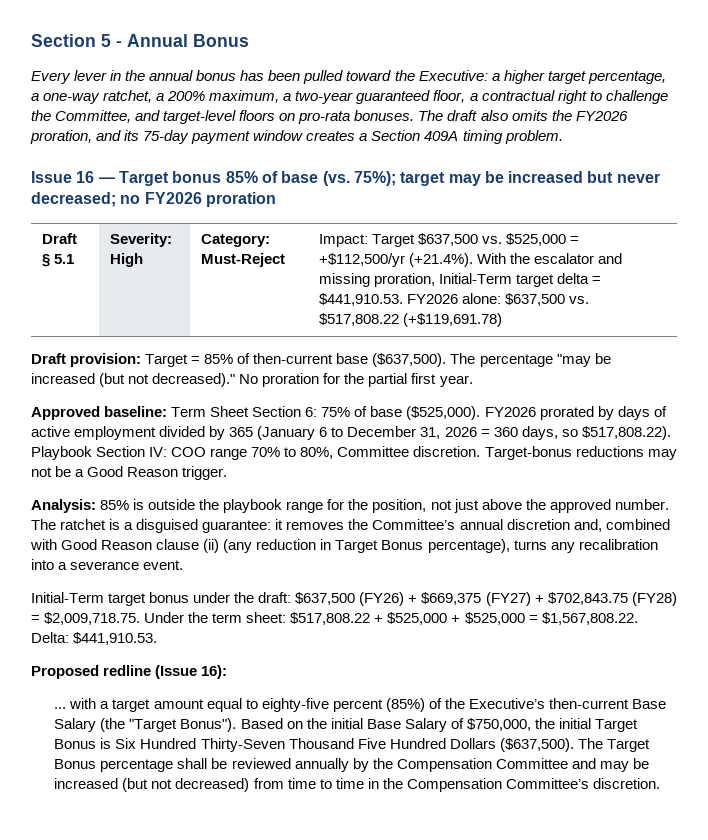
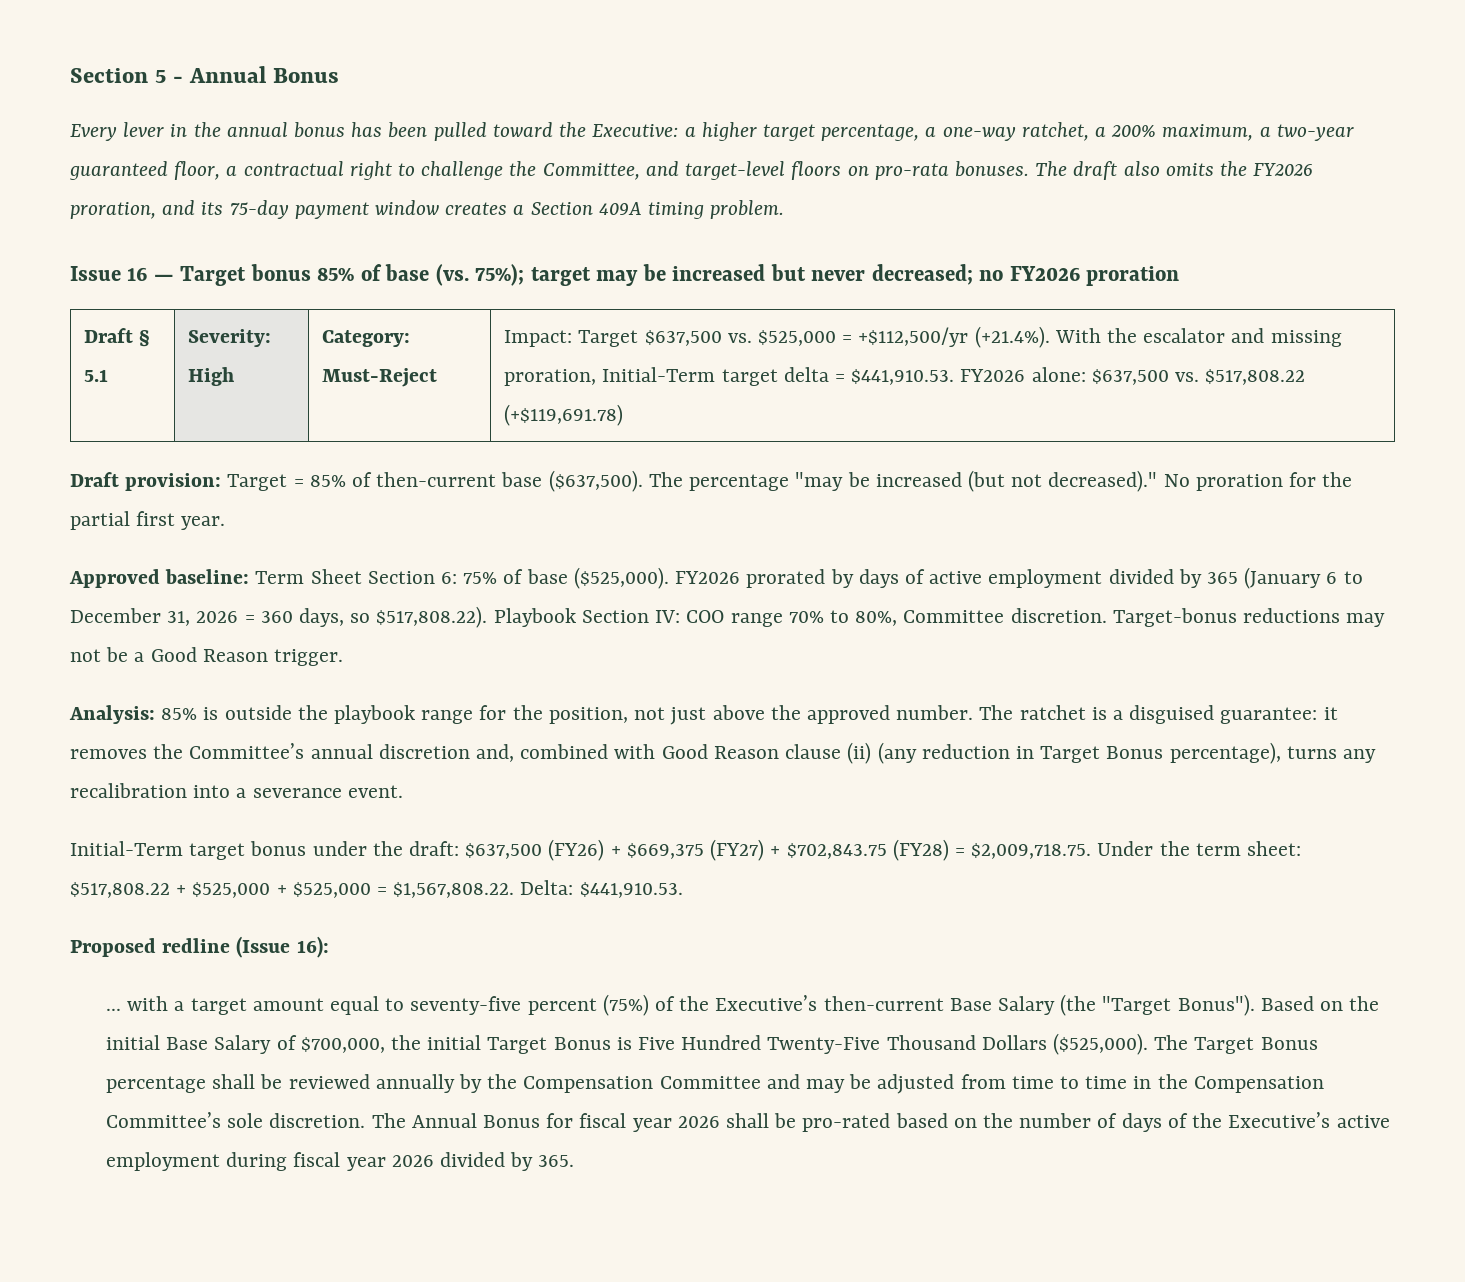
[261,698,425,712] eighty-five percent (85%) -> [410,994,649,1016] seventy-five percent (75%)
[466,718,531,731] $750,000, -> [300,1037,385,1053] $700,000,
[115,738,574,752] Six Hundred Thirty-Seven Thousand Five Hundred Dollars ($637,500). -> [637,1033,1149,1055] Five Hundred Twenty-Five Thousand Dollars ($525,000).
[54,778,250,792] increased (but not decreased) -> [877,1074,955,1094] adjusted
[592,778,660,789] discretion. -> [227,1112,1390,1132] [105,1152,575,1171] sole discretion. The Annual Bonus for fiscal year 2026 shall be pro-rated based on the number of days of the Executive’s active employment during fiscal year 2026 divided by 365.

